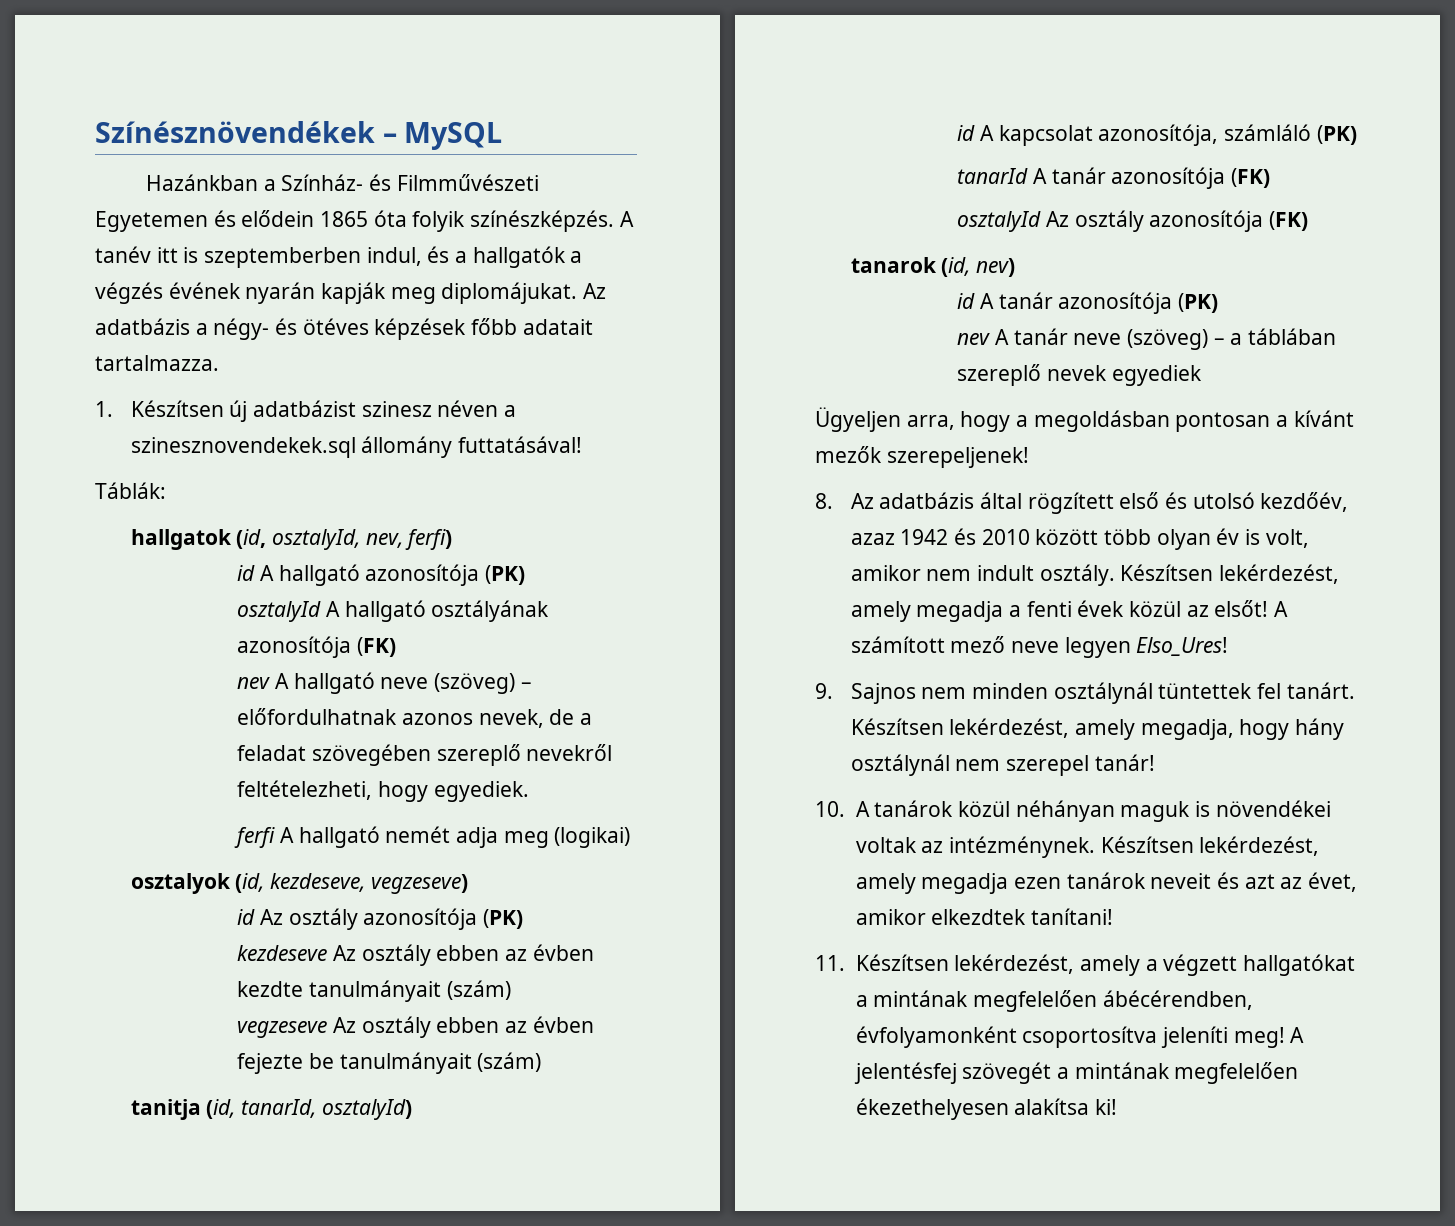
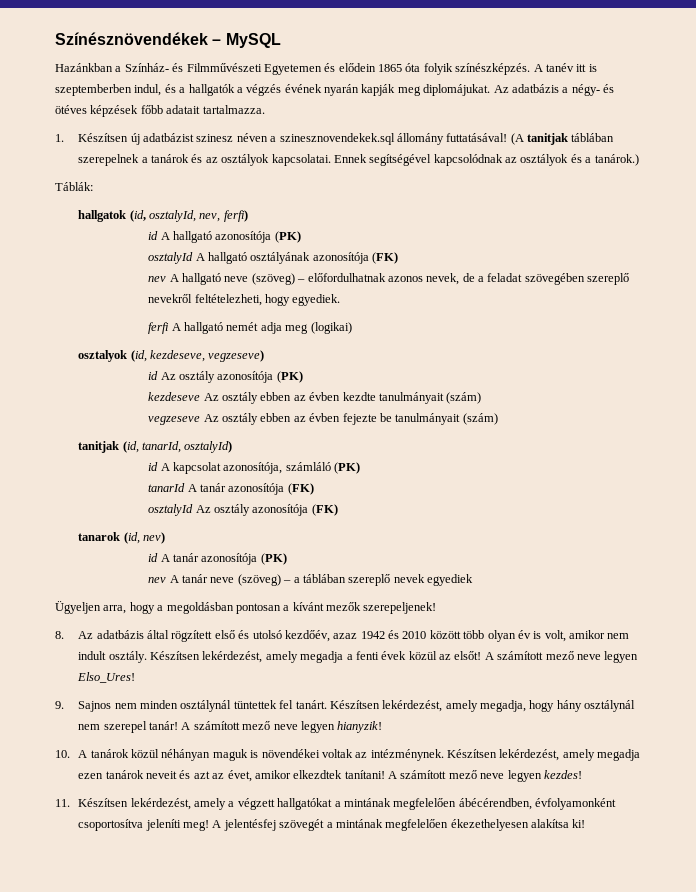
(582, 444) none -> [510,133,615,145] [78,154,639,166] (A tanitjak táblában szerepelnek a tanárok és az osztályok kapcsolatai. Ennek segítségével kapcsolódnak az osztályok és a tanárok.)
[130,1099,201,1120] tanitja -> [78,441,120,453] tanitjak
(1155, 762) none -> [181,721,383,733] A számított mező neve legyen hianyzik!
(1113, 916) none -> [388,770,582,782] A számított mező neve legyen kezdes!

